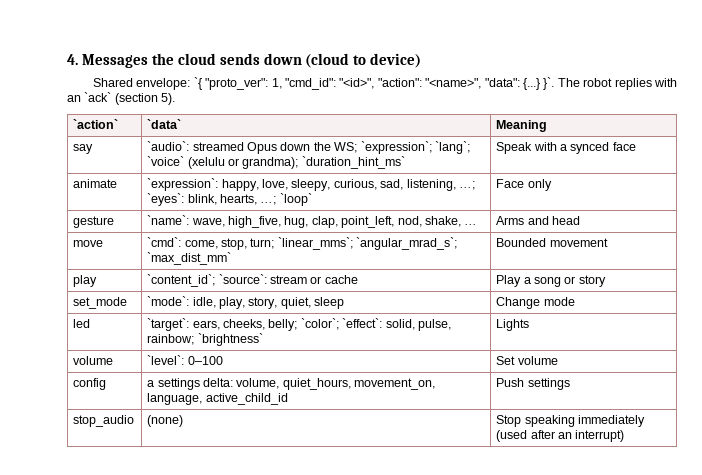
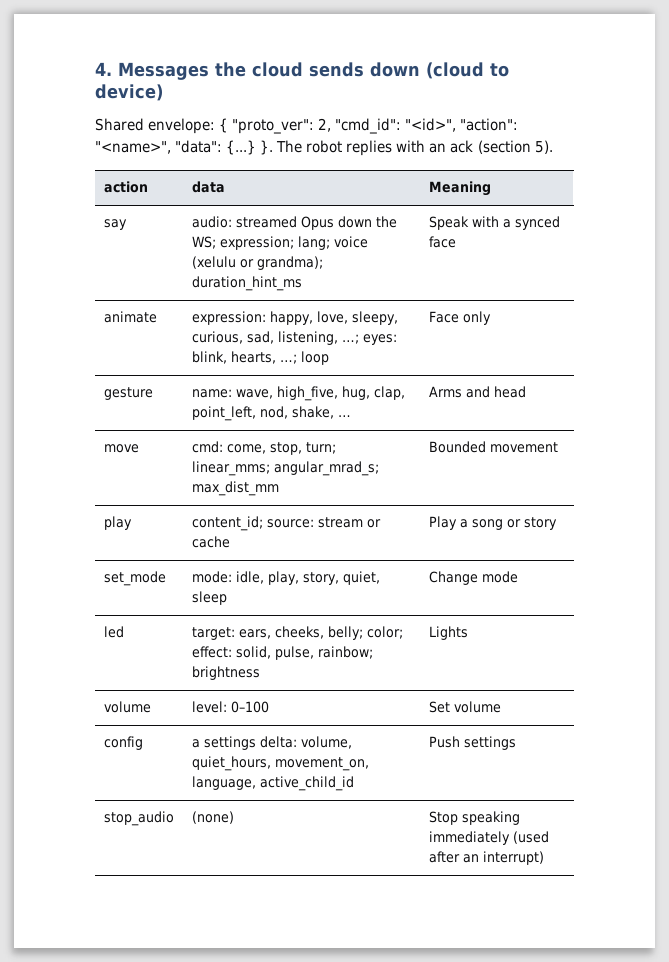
[193,77,282,90] `{ "proto_ver": 1, -> [219,118,332,134] { "proto_ver": 2,
[543,77,555,90] }`. -> [260,140,274,155] }.
[84,92,112,102] `ack` -> [450,140,474,153] ack
[73,119,119,129] [147,119,182,129] `action` | `data` -> [103,181,148,193] [191,181,225,193] action | data
[147,141,190,151] `audio`: -> [191,216,232,228] audio:
[360,141,470,154] [147,156,185,166] `expression`; `lang`; `voice` -> [219,236,368,250] expression; lang; voice
[301,156,405,169] `duration_hint_ms` -> [191,276,302,291] duration_hint_ms
[147,178,219,191] `expression`: -> [191,311,266,325] expression:
[147,193,185,206] `eyes`: -> [362,334,397,345] eyes:
[279,193,312,206] `loop` -> [300,351,329,365] loop
[147,215,190,225] `name`: -> [191,389,232,398] name:
[147,237,182,247] `cmd`: -> [191,441,223,453] cmd:
[277,237,458,250] [147,252,232,265] `linear_mms`; `angular_mrad_s`; `max_dist_mm` -> [191,461,379,476] [191,481,279,496] linear_mms; angular_mrad_s; max_dist_mm
[147,274,267,287] `content_id`; `source`: -> [191,516,314,531] content_id; source:
[147,296,190,306] `mode`: -> [191,571,232,583] mode:
[147,318,190,331] `target`: -> [191,627,235,640] target:
[300,318,383,330] `color`; `effect`: -> [366,626,403,639] [191,646,232,658] color; effect:
[197,333,263,346] `brightness` -> [191,666,260,680] brightness
[147,355,185,365] `level`: -> [191,701,227,713] level:

